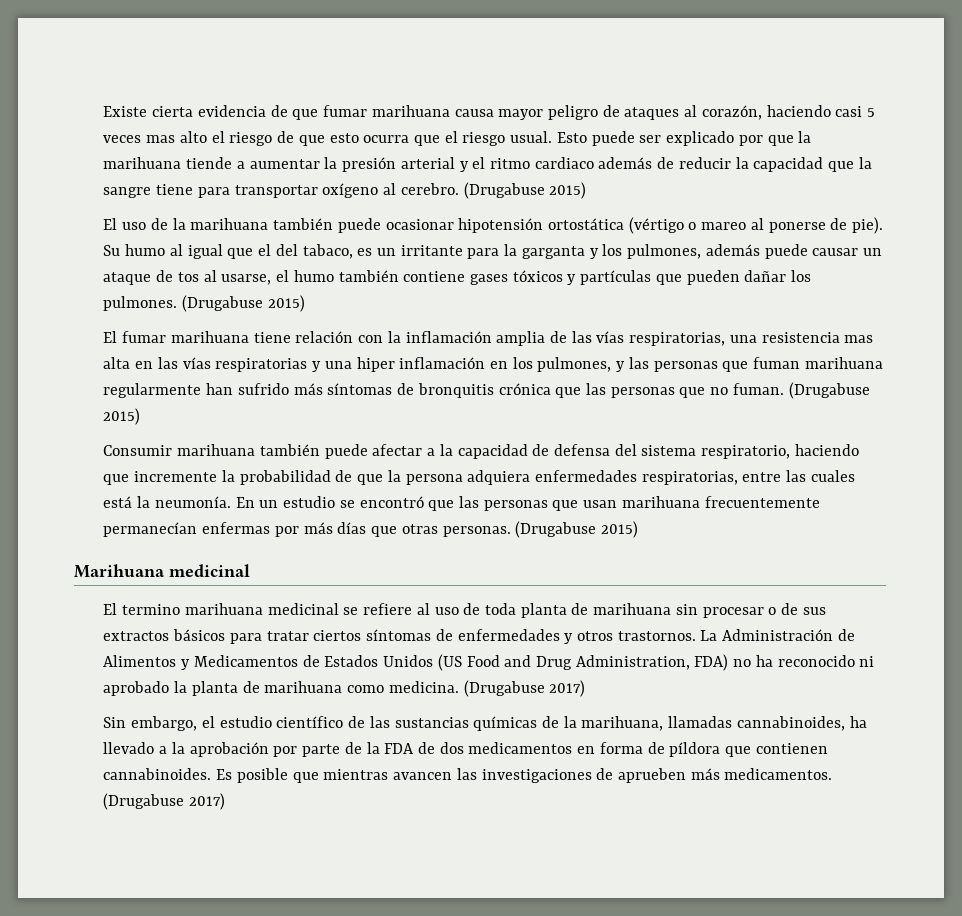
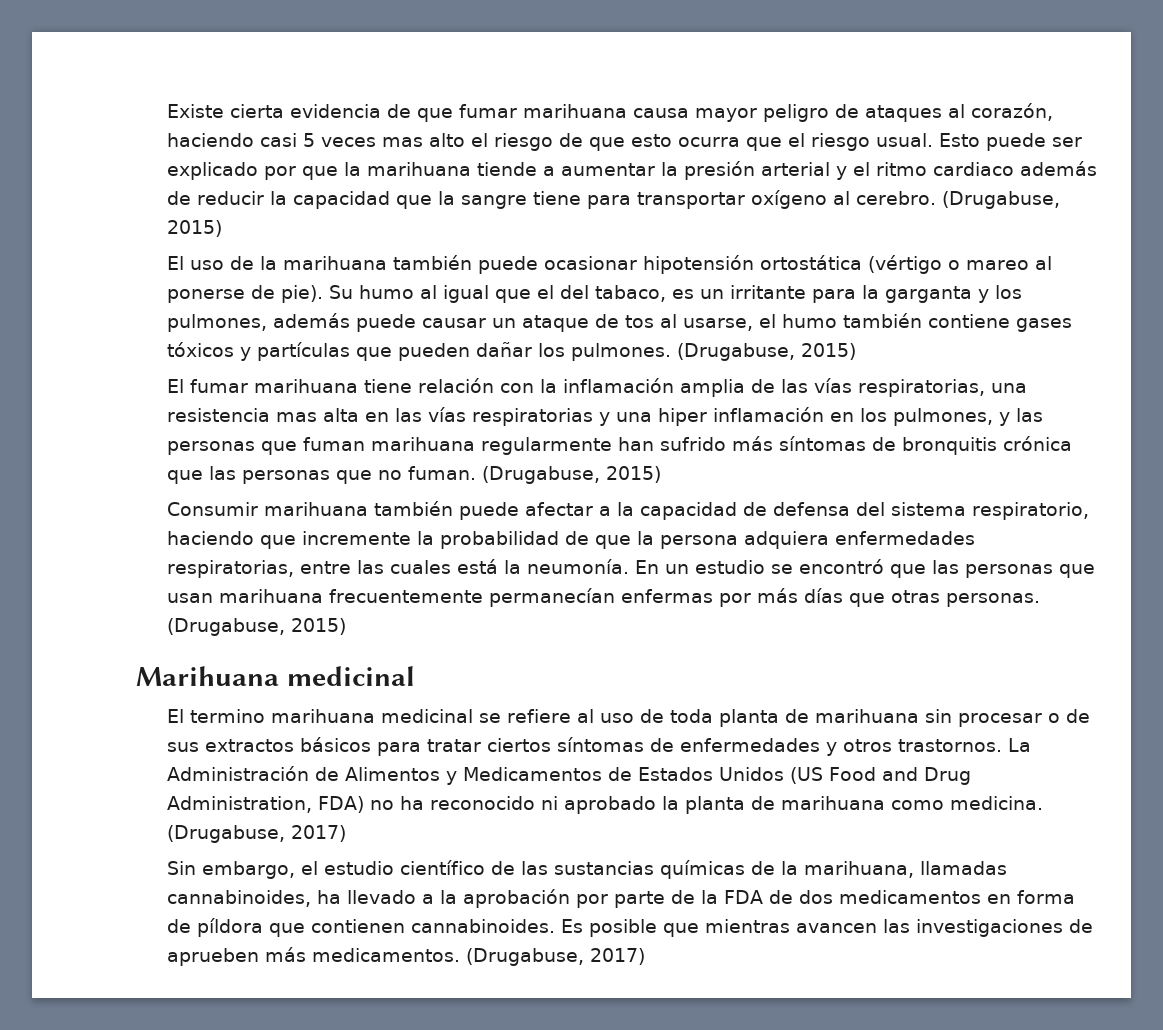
[463,182,545,199] (Drugabuse -> [941,191,1060,209] (Drugabuse,
[182,295,264,312] (Drugabuse -> [676,343,795,361] (Drugabuse,
[788,382,870,399] (Drugabuse -> [481,466,600,484] (Drugabuse,
[515,521,597,538] (Drugabuse -> [166,618,285,636] (Drugabuse,
[463,680,545,697] (Drugabuse -> [166,825,285,843] (Drugabuse,
[103,793,185,810] (Drugabuse -> [465,948,584,966] (Drugabuse,

